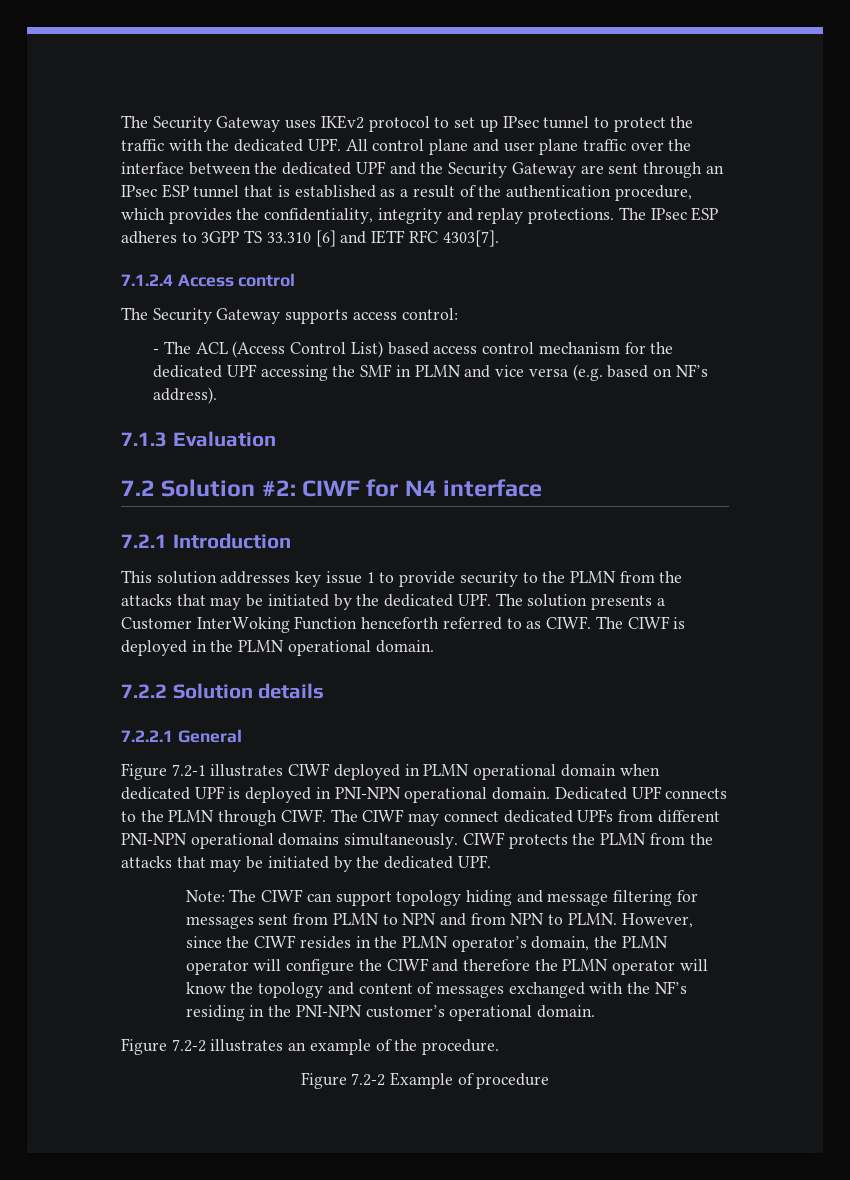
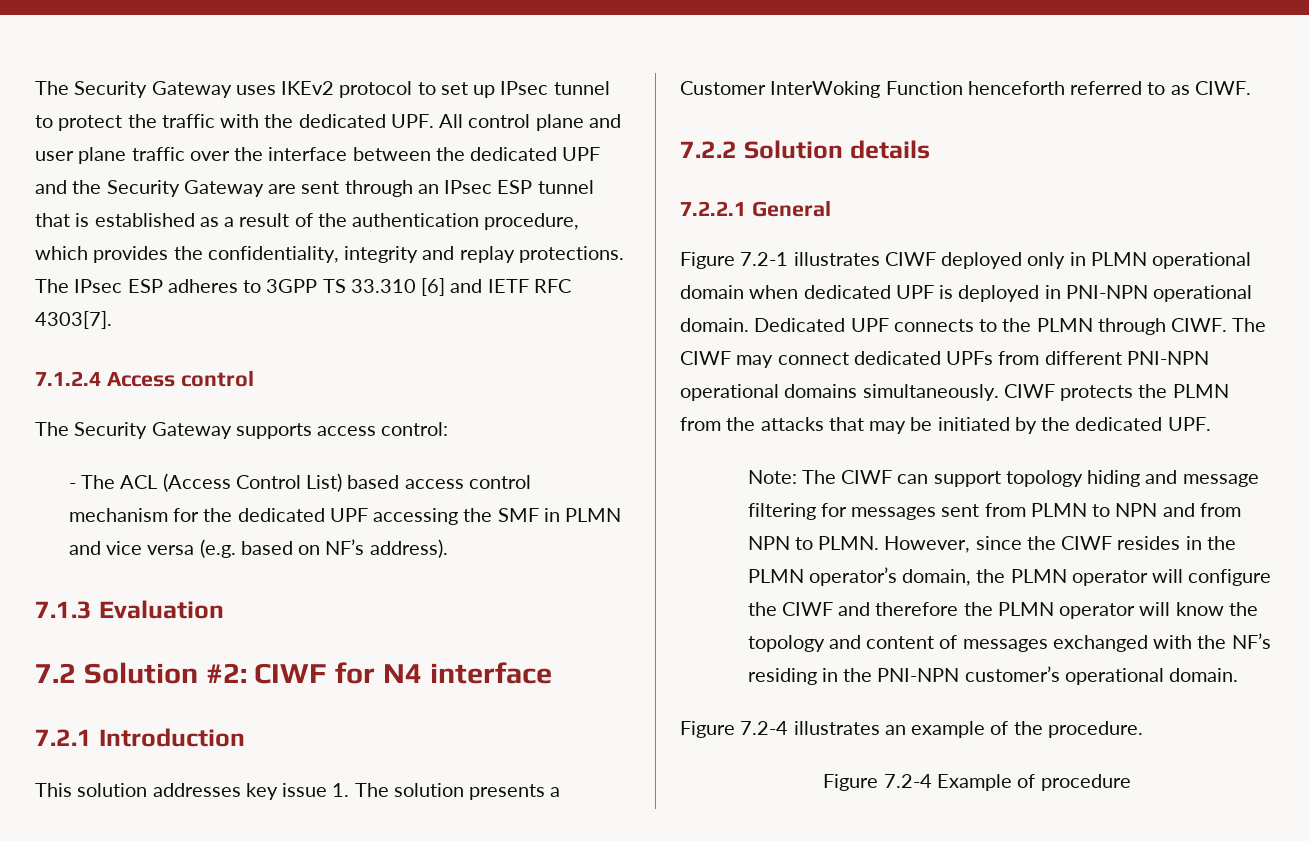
[366,571,683,587] [121,593,491,610] 1 to provide security to the PLMN from the attacks that may be initiated by the dedicated UPF. -> [332,783,350,797] 1.
[595,616,686,629] [121,640,434,656] The CIWF is deployed in the PLMN operational domain. -> (1251, 88) none
(400, 772) none -> [1027,252,1066,269] only
[171,1039,206,1052] 7.2-2 -> [740,721,789,735] 7.2-4
[351,1073,386,1086] 7.2-2 -> [883,774,932,788] 7.2-4

